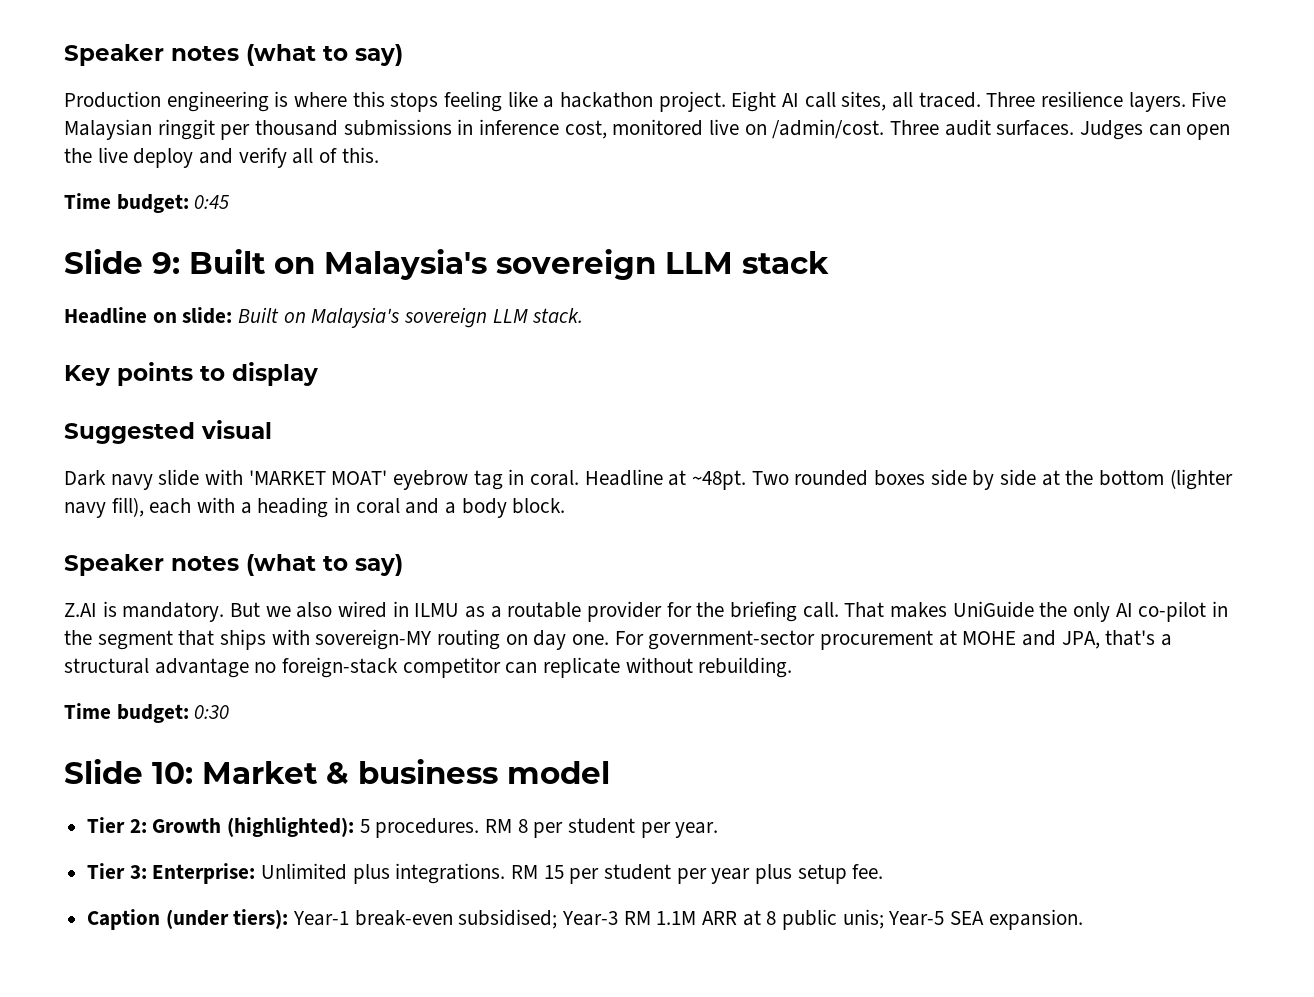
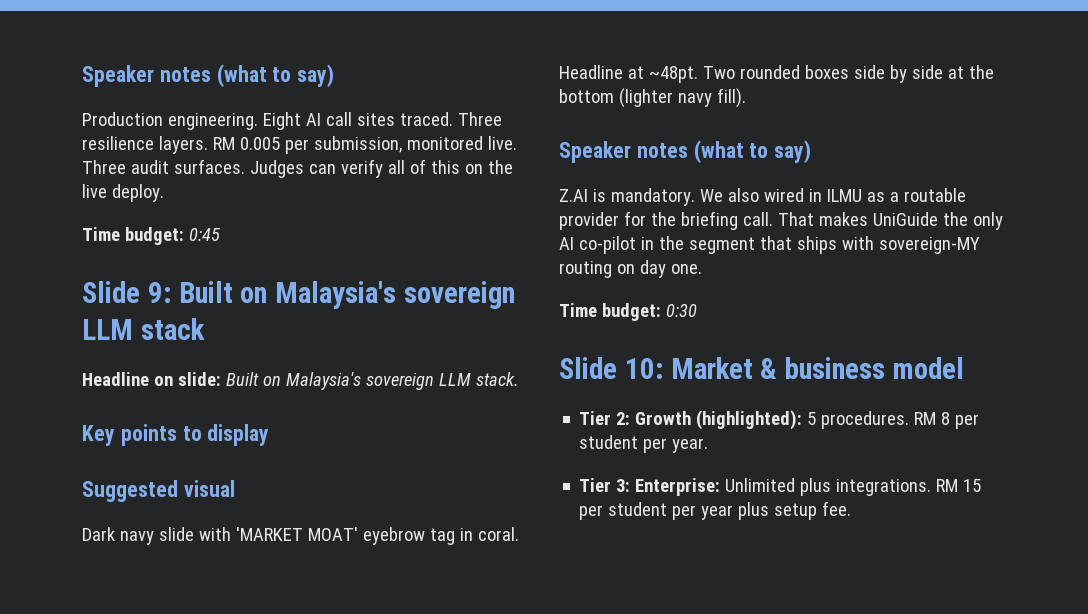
[166,91,726,112] engineering is where this stops feeling like a hackathon project. -> [167,113,258,130] engineering.
[841,91,914,111] sites, all -> [356,113,395,126] sites
[1191,91,1227,107] [64,119,885,140] Five Malaysian ringgit per thousand submissions in inference cost, monitored live on /admin/cost. -> [212,136,517,154] RM 0.005 per submission, monitored live.
[1186,124,1231,140] [64,147,379,168] open the live deploy and verify all of this. -> [340,159,513,178] [82,184,164,202] verify all of this on the live deploy.
[111,497,566,518] fill), each with a heading in coral and a body block. -> [716,88,746,108] fill).
[230,602,291,617] But we -> [699,189,723,202] We
[614,630,1173,650] [64,657,793,678] For government-sector procurement at MOHE and JPA, that's a structural advantage no foreign-stack competitor can replicate without rebuilding. -> (702, 269) none
[87,909,1083,930] // Caption (under tiers): Year-1 break-even subsidised; Year-3 RM 1.1M ARR at 8 public unis; Year-5 SEA expansion. -> (852, 508) none

